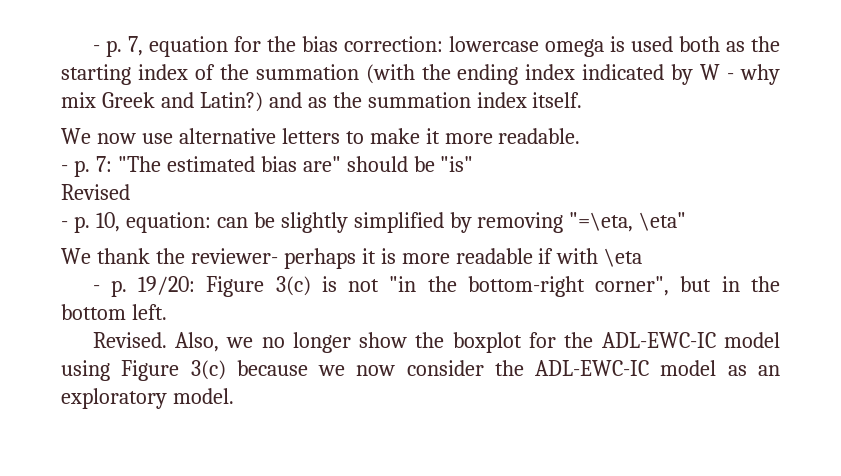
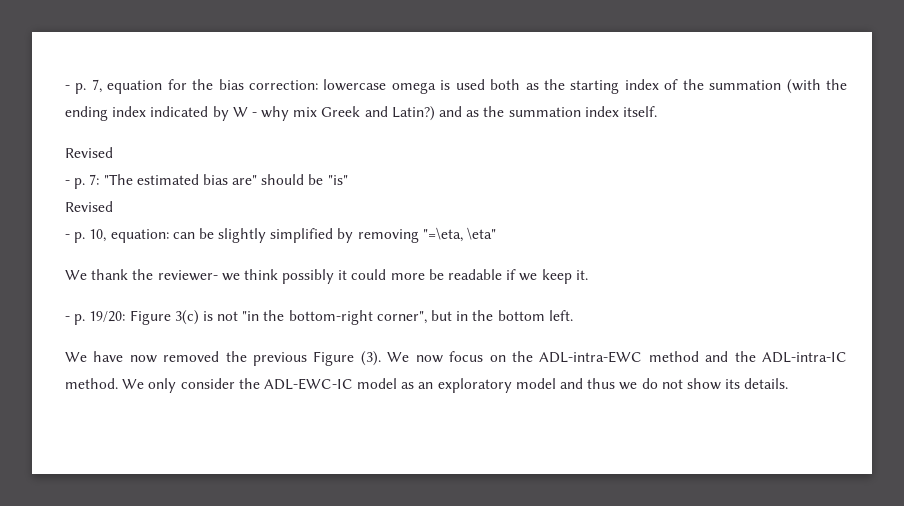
[61,128,581,144] We now use alternative letters to make it more readable. -> [65,147,113,158] Revised
[283,248,643,269] perhaps it is more readable if with \eta -> [221,269,588,284] we think possibly it could more be readable if we keep it.
[92,332,780,353] [61,360,396,381] Revised. Also, we no longer show the boxplot for the ADL-EWC-IC model using Figure 3(c) because we now -> [65,351,847,366] [65,378,177,393] We have now removed the previous Figure (3). We now focus on the ADL-intra-EWC method and the ADL-intra-IC method. We only
[172,388,234,404] model. -> [515,378,789,390] model and thus we do not show its details.

